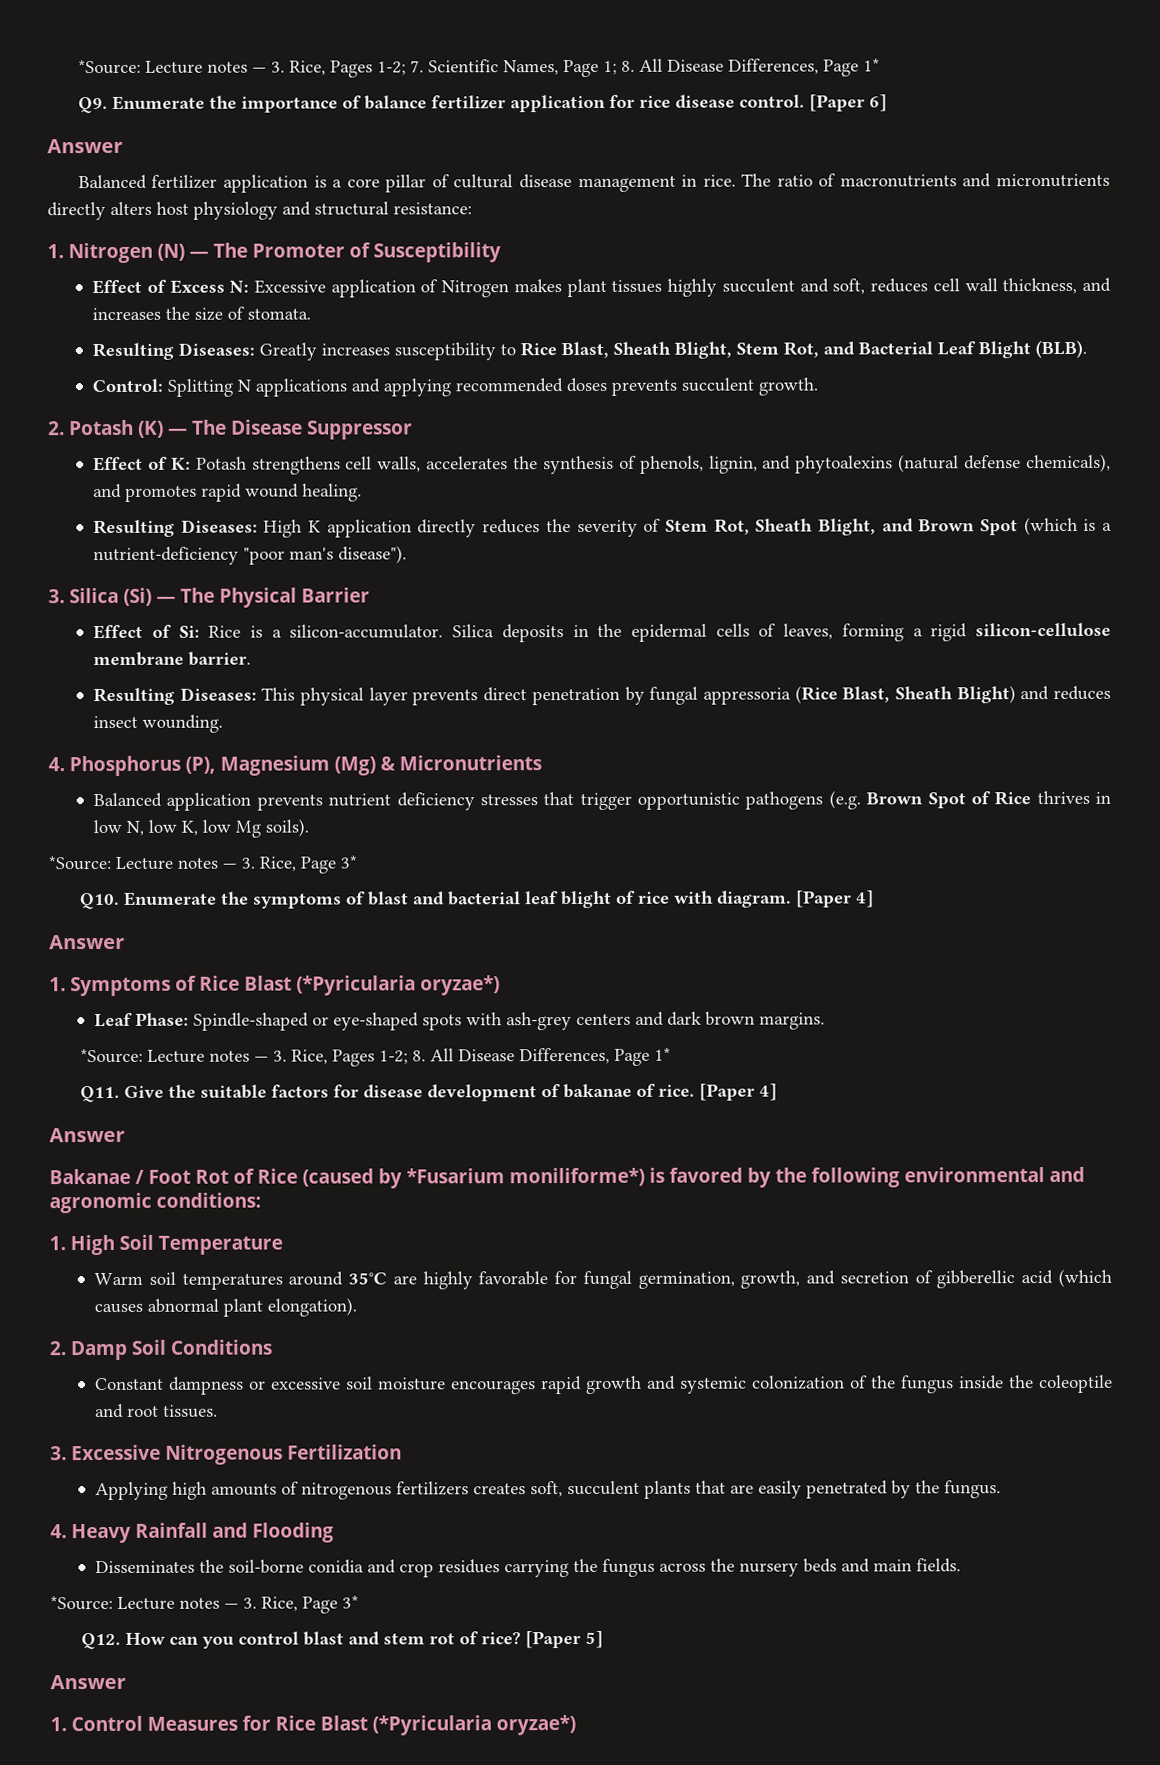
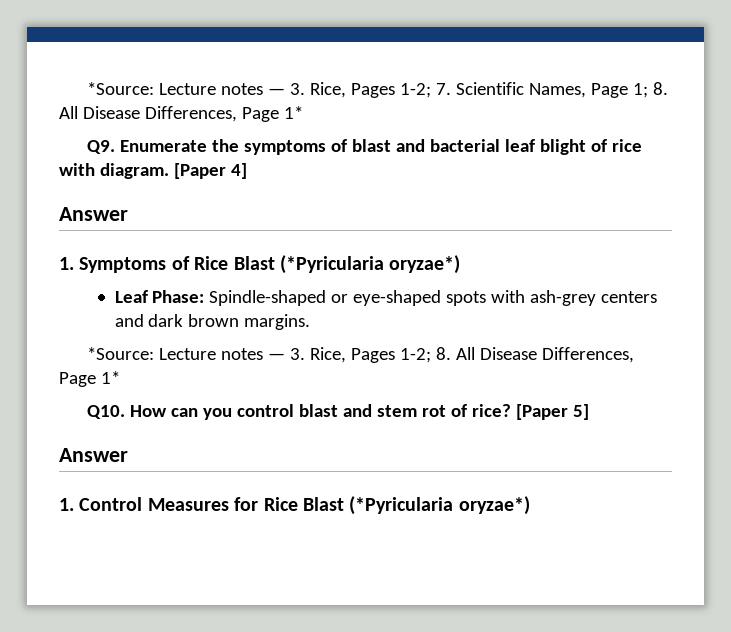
[240,94,887,113] [47,138,123,154] [77,173,1110,193] [47,201,472,221] [47,242,501,264] [92,277,1111,298] [92,306,312,321] [92,339,1088,361] [92,377,819,397] [48,419,413,440] [93,453,1111,475] [93,483,363,502] [93,516,1113,538] [93,545,408,566] [48,587,370,608] [93,622,1111,643] [93,651,252,667] [93,685,1111,706] [93,714,224,733] [48,755,542,777] [93,790,1111,811] [93,818,310,838] [48,855,357,874] [79,891,249,910] importance of balance fertilizer application for rice disease control. [Paper 6] // Answer // Balanced fertilizer application is a core pillar of cultural disease management in rice. The ratio of macronutrients and micronutrients directly alters host physiology and structural resistance: // 1. Nitrogen (N) — The Promoter of Susceptibility // Effect of Excess N: Excessive application of Nitrogen makes plant tissues highly succulent and soft, reduces cell wall thickness, and increases the size of stomata. // Resulting Diseases: Greatly increases susceptibility to Rice Blast, Sheath Blight, Stem Rot, and Bacterial Leaf Blight (BLB). // Control: Splitting N applications and applying recommended doses prevents succulent growth. // 2. Potash (K) — The Disease Suppressor // Effect of K: Potash strengthens cell walls, accelerates the synthesis of phenols, lignin, and phytoalexins (natural defense chemicals), and promotes rapid wound healing. // Resulting Diseases: High K application directly reduces the severity of Stem Rot, Sheath Blight, and Brown Spot (which is a nutrient-deficiency "poor man's disease"). // 3. Silica (Si) — The Physical Barrier // Effect of Si: Rice is a silicon-accumulator. Silica deposits in the epidermal cells of leaves, forming a rigid silicon-cellulose membrane barrier. // Resulting Diseases: This physical layer prevents direct penetration by fungal appressoria (Rice Blast, Sheath Blight) and reduces insect wounding. // 4. Phosphorus (P), Magnesium (Mg) & Micronutrients // Balanced application prevents nutrient deficiency stresses that trigger opportunistic pathogens (e.g. Brown Spot of Rice thrives in low N, low K, low Mg soils). // *Source: Lecture notes — 3. Rice, Page 3* // Q10. Enumerate the -> (240, 145) none
[79,1083,777,1103] [49,1127,125,1143] [49,1166,1085,1189] [49,1192,261,1214] [49,1234,283,1256] [94,1268,1112,1290] [94,1297,358,1317] [49,1339,272,1361] [95,1374,1113,1395] [95,1403,219,1419] [50,1444,402,1465] [95,1480,1002,1501] [50,1522,334,1544] [95,1558,962,1578] [50,1595,359,1614] [80,1632,121,1650] Q11. Give the suitable factors for disease development of bakanae of rice. [Paper 4] // Answer // Bakanae / Foot Rot of Rice (caused by *Fusarium moniliforme*) is favored by the following environmental and agronomic conditions: // 1. High Soil Temperature // Warm soil temperatures around 35°C are highly favorable for fungal germination, growth, and secretion of gibberellic acid (which causes abnormal plant elongation). // 2. Damp Soil Conditions // Constant dampness or excessive soil moisture encourages rapid growth and systemic colonization of the fungus inside the coleoptile and root tissues. // 3. Excessive Nitrogenous Fertilization // Applying high amounts of nitrogenous fertilizers creates soft, succulent plants that are easily penetrated by the fungus. // 4. Heavy Rainfall and Flooding // Disseminates the soil-borne conidia and crop residues carrying the fungus across the nursery beds and main fields. // *Source: Lecture notes — 3. Rice, Page 3* // Q12. -> [87,405,126,419] Q10.

